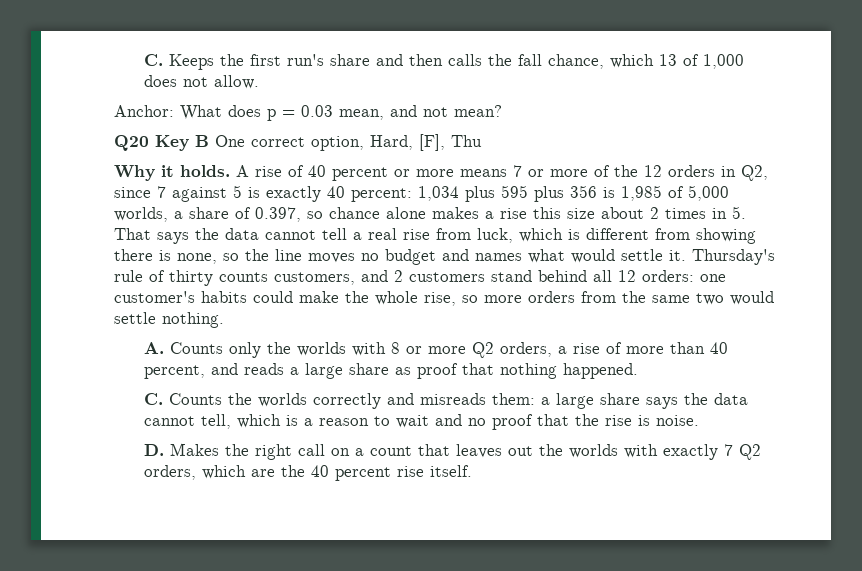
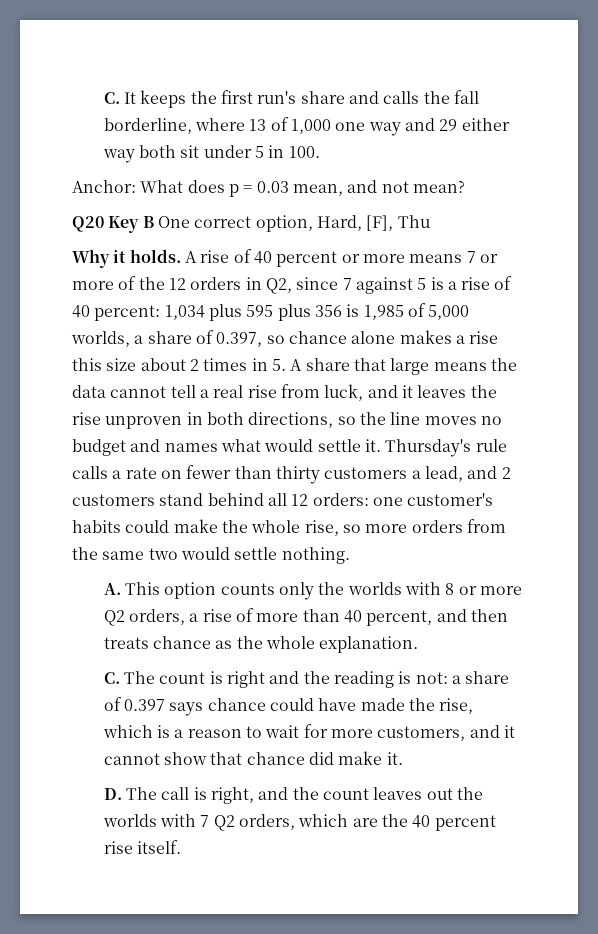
[143,54,214,70] C. Keeps -> [103,90,187,108] C. It keeps
[408,54,443,66] then -> (379, 97) none
[547,54,654,69] chance, which -> [103,118,246,134] borderline, where
[143,75,259,89] does not allow. -> [335,118,510,136] [102,145,320,163] one way and 29 either way both sit under 5 in 100.
[266,186,321,202] exactly -> [447,276,513,290] a rise of
[114,228,189,244] That says -> [290,358,487,375] A share that large means
[519,228,756,244] [114,249,217,264] which is different from showing there is none, -> [367,385,497,398] [72,412,334,429] and it leaves the rise unproven in both directions,
[149,270,355,286] of thirty counts customers, -> [72,465,463,484] calls a rate on fewer than thirty customers a lead,
[169,342,223,354] Counts -> [125,582,275,599] This option counts
[243,363,638,379] [143,393,748,409] [143,414,231,429] reads a large share as proof that nothing happened. // C. Counts the worlds correctly and misreads them: a large share says the data cannot tell, -> [470,609,508,622] [103,636,419,653] [103,671,510,688] [103,697,474,716] then treats chance as the whole explanation. // C. The count is right and the reading is not: a share of 0.397 says chance could have made the rise,
[434,414,699,430] [143,443,450,460] and no proof that the rise is noise. // D. Makes the right call on a count that -> [303,724,515,741] [103,751,403,765] [103,787,369,804] for more customers, and it cannot show that chance did make it. // D. The call is right, and the count
[662,444,718,460] exactly -> (197, 820) none

